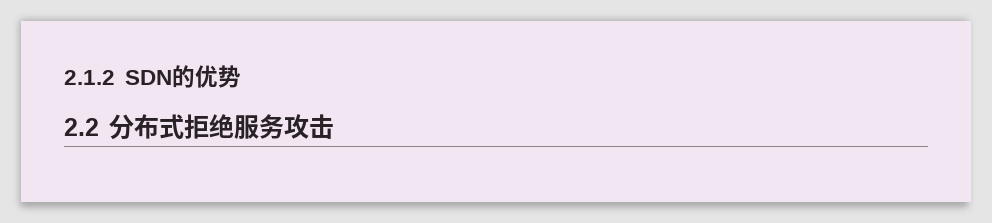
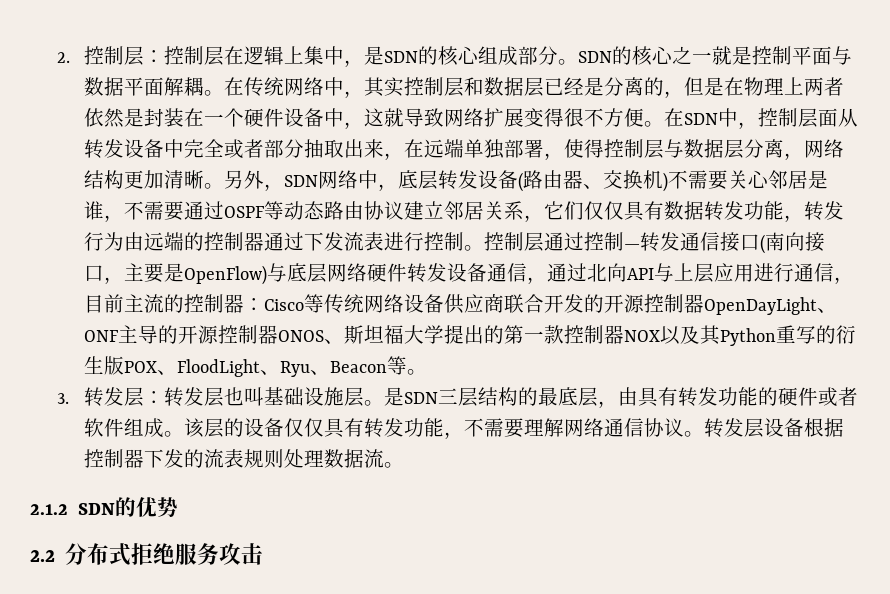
(64, 77) none -> [57,46,853,67] [84,77,845,98] [84,108,859,129] [84,139,845,160] [84,170,829,192] [84,201,845,222] [84,232,826,254] [84,263,855,285] [84,294,838,315] [84,325,857,346] [84,356,428,377] [57,387,859,408] [84,418,845,439] [84,449,405,468] 2.控制层：控制层在逻辑上集中，是SDN的核心组成部分。SDN的核心之一就是控制平面与数据平面解耦。在传统网络中，其实控制层和数据层已经是分离的，但是在物理上两者依然是封装在一个硬件设备中，这就导致网络扩展变得很不方便。在SDN中，控制层面从转发设备中完全或者部分抽取出来，在远端单独部署，使得控制层与数据层分离，网络结构更加清晰。另外，SDN网络中，底层转发设备(路由器、交换机)不需要关心邻居是谁，不需要通过OSPF等动态路由协议建立邻居关系，它们仅仅具有数据转发功能，转发行为由远端的控制器通过下发流表进行控制。控制层通过控制—转发通信接口(南向接口，主要是OpenFlow)与底层网络硬件转发设备通信，通过北向API与上层应用进行通信，目前主流的控制器：Cisco等传统网络设备供应商联合开发的开源控制器OpenDayLight、ONF主导的开源控制器ONOS、斯坦福大学提出的第一款控制器NOX以及其Python重写的衍生版POX、FloodLight、Ryu、Beacon等。 // 3.转发层：转发层也叫基础设施层。是SDN三层结构的最底层，由具有转发功能的硬件或者软件组成。该层的设备仅仅具有转发功能，不需要理解网络通信协议。转发层设备根据控制器下发的流表规则处理数据流。 //

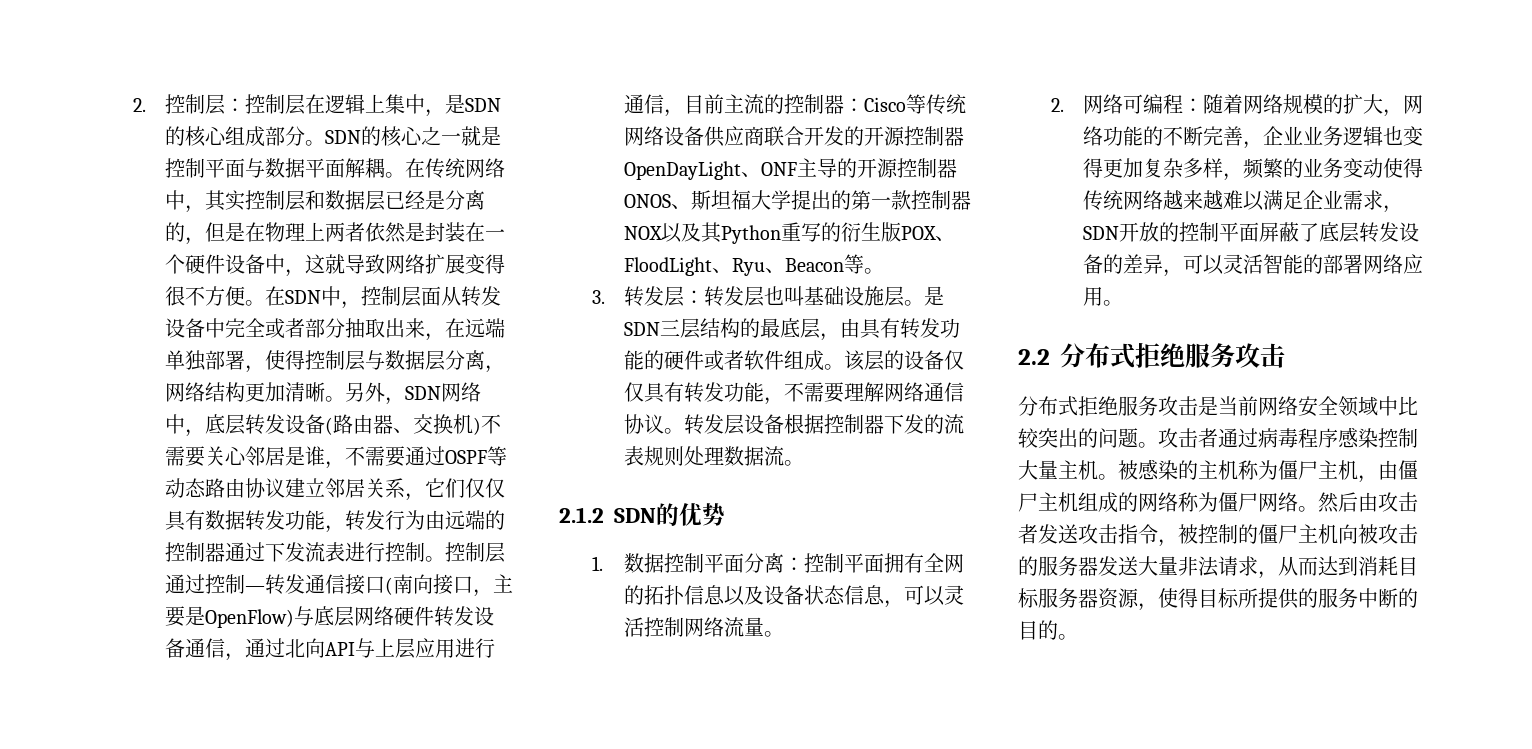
(178, 507) none -> [591,553,965,573] [624,585,965,608] [624,617,785,637] [1050,94,1424,117] [1083,126,1424,149] [1083,158,1424,181] [1083,190,1404,213] [1083,222,1420,243] [1083,254,1424,277] [1083,287,1124,306] // 1.数据控制平面分离：控制平面拥有全网的拓扑信息以及设备状态信息，可以灵活控制网络流量。 // 2.网络可编程：随着网络规模的扩大，网络功能的不断完善，企业业务逻辑也变得更加复杂多样，频繁的业务变动使得传统网络越来越难以满足企业需求，SDN开放的控制平面屏蔽了底层转发设备的差异，可以灵活智能的部署网络应用。
(263, 554) none -> [1018,396,1418,417] [1018,427,1418,448] [1018,459,1418,483] [1018,492,1418,513] [1018,524,1418,547] [1018,556,1418,579] [1018,588,1418,611] [1018,620,1078,640] // 分布式拒绝服务攻击是当前网络安全领域中比较突出的问题。攻击者通过病毒程序感染控制大量主机。被感染的主机称为僵尸主机，由僵尸主机组成的网络称为僵尸网络。然后由攻击者发送攻击指令，被控制的僵尸主机向被攻击的服务器发送大量非法请求，从而达到消耗目标服务器资源，使得目标所提供的服务中断的目的。

